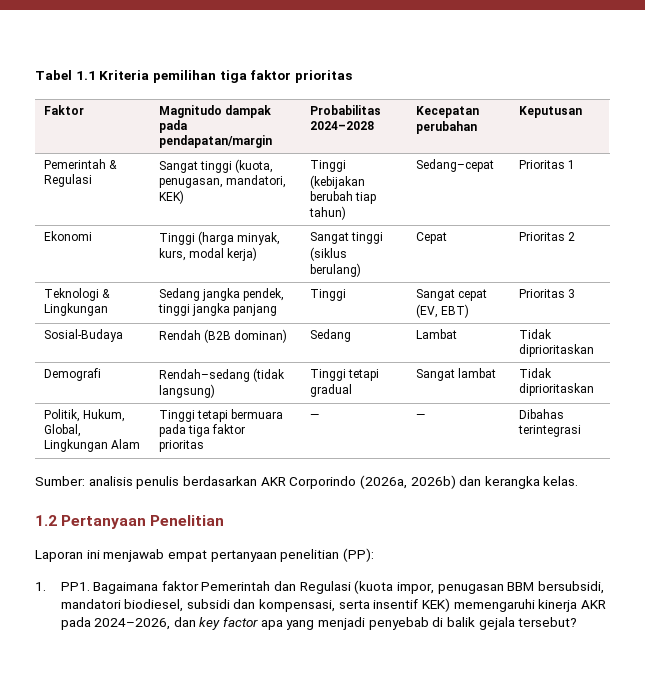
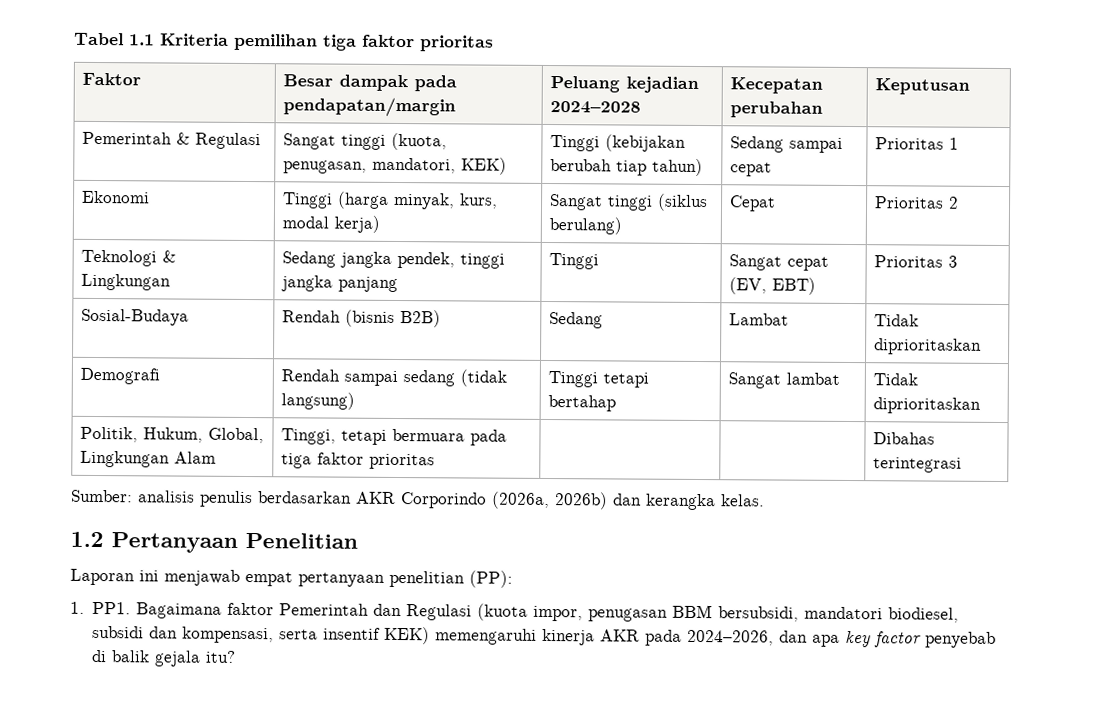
[158,105,222,118] Magnitudo -> [283,74,334,87] Besar
[309,105,381,115] Probabilitas -> [550,76,700,94] Peluang kejadian
[415,159,494,172] Sedang–cepat -> [730,136,844,153] [730,162,773,177] Sedang sampai cepat
[204,329,288,343] (B2B dominan) -> [345,309,442,328] (bisnis B2B)
[158,369,250,382] Rendah–sedang -> [281,369,456,387] Rendah sampai sedang
[309,384,352,397] gradual -> [548,395,617,412] bertahap
[158,410,195,422] Tinggi -> [281,428,337,445] Tinggi,
[309,414,319,419] [415,414,425,419] — | — -> (436, 461) |
(196, 622) none -> [812,634,841,647] apa
[260,617,366,630] apa yang menjadi -> (923, 639) none
[518,617,578,627] tersebut? -> [205,650,237,663] itu?

